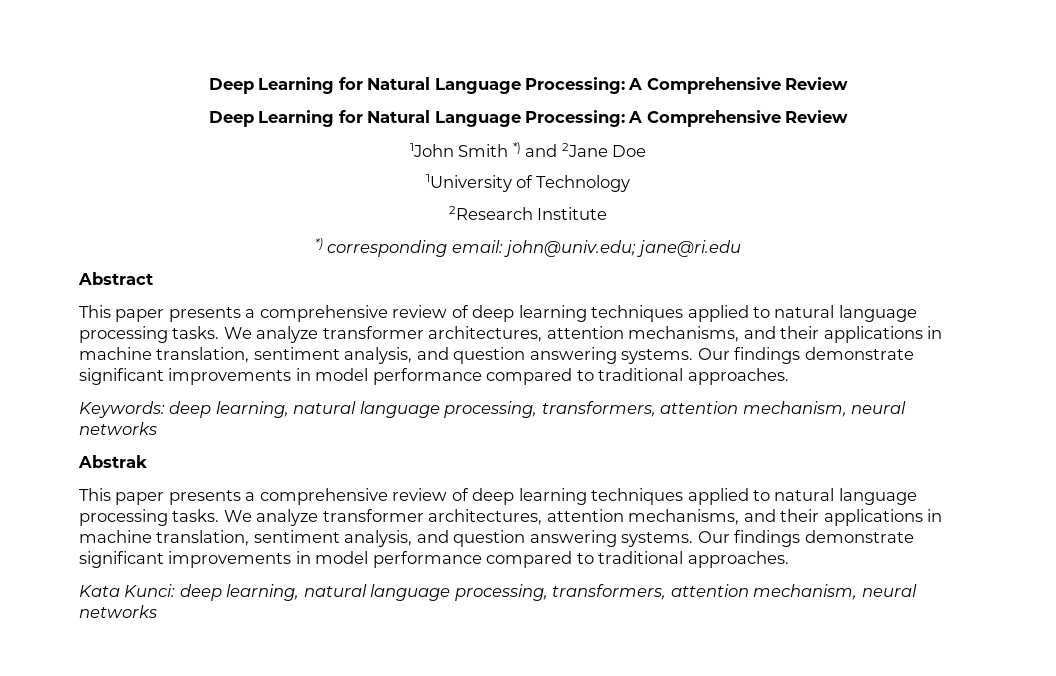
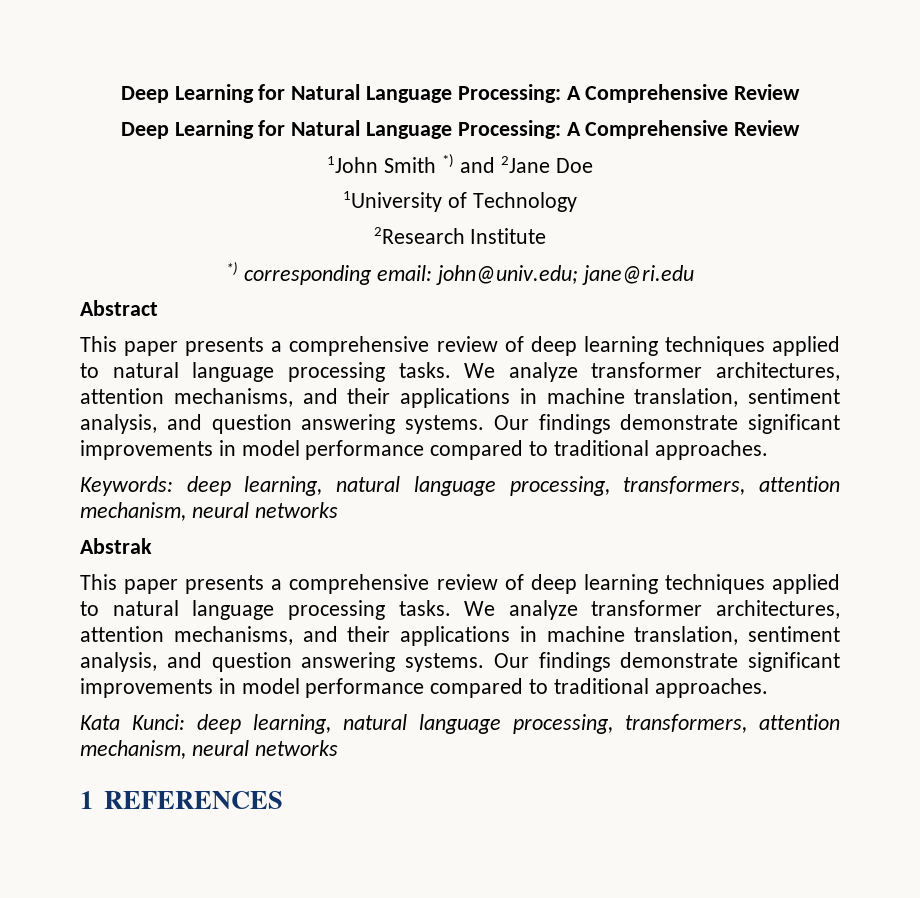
(157, 611) none -> [80,791,284,809] // 1 REFERENCES

